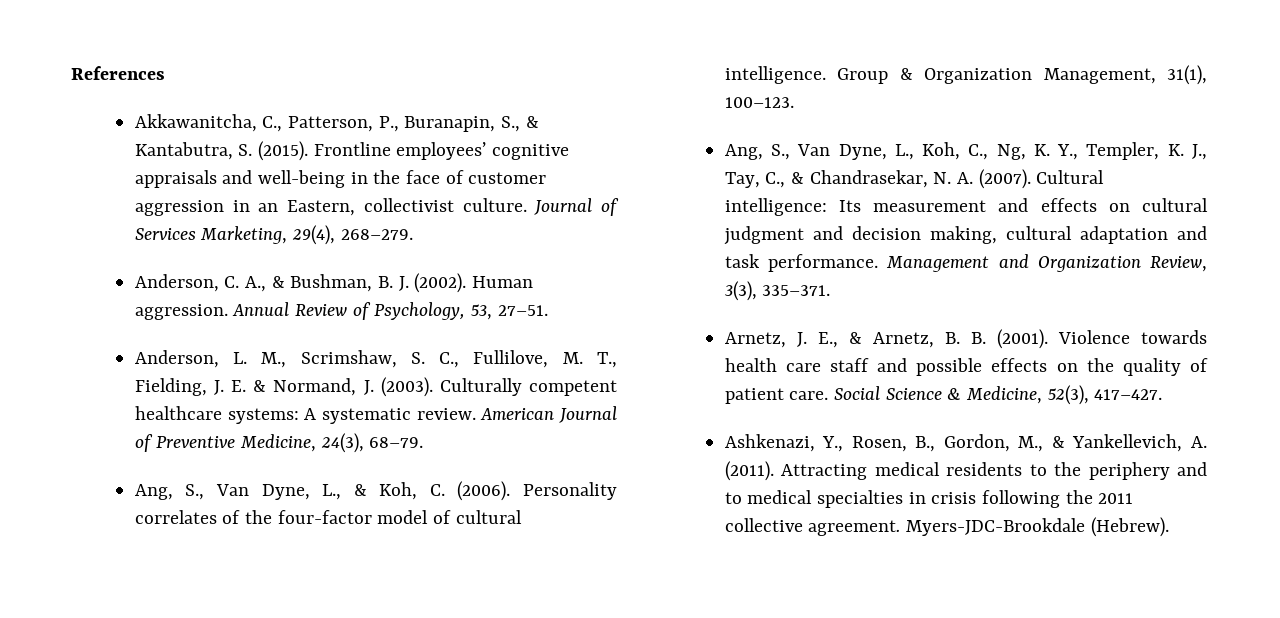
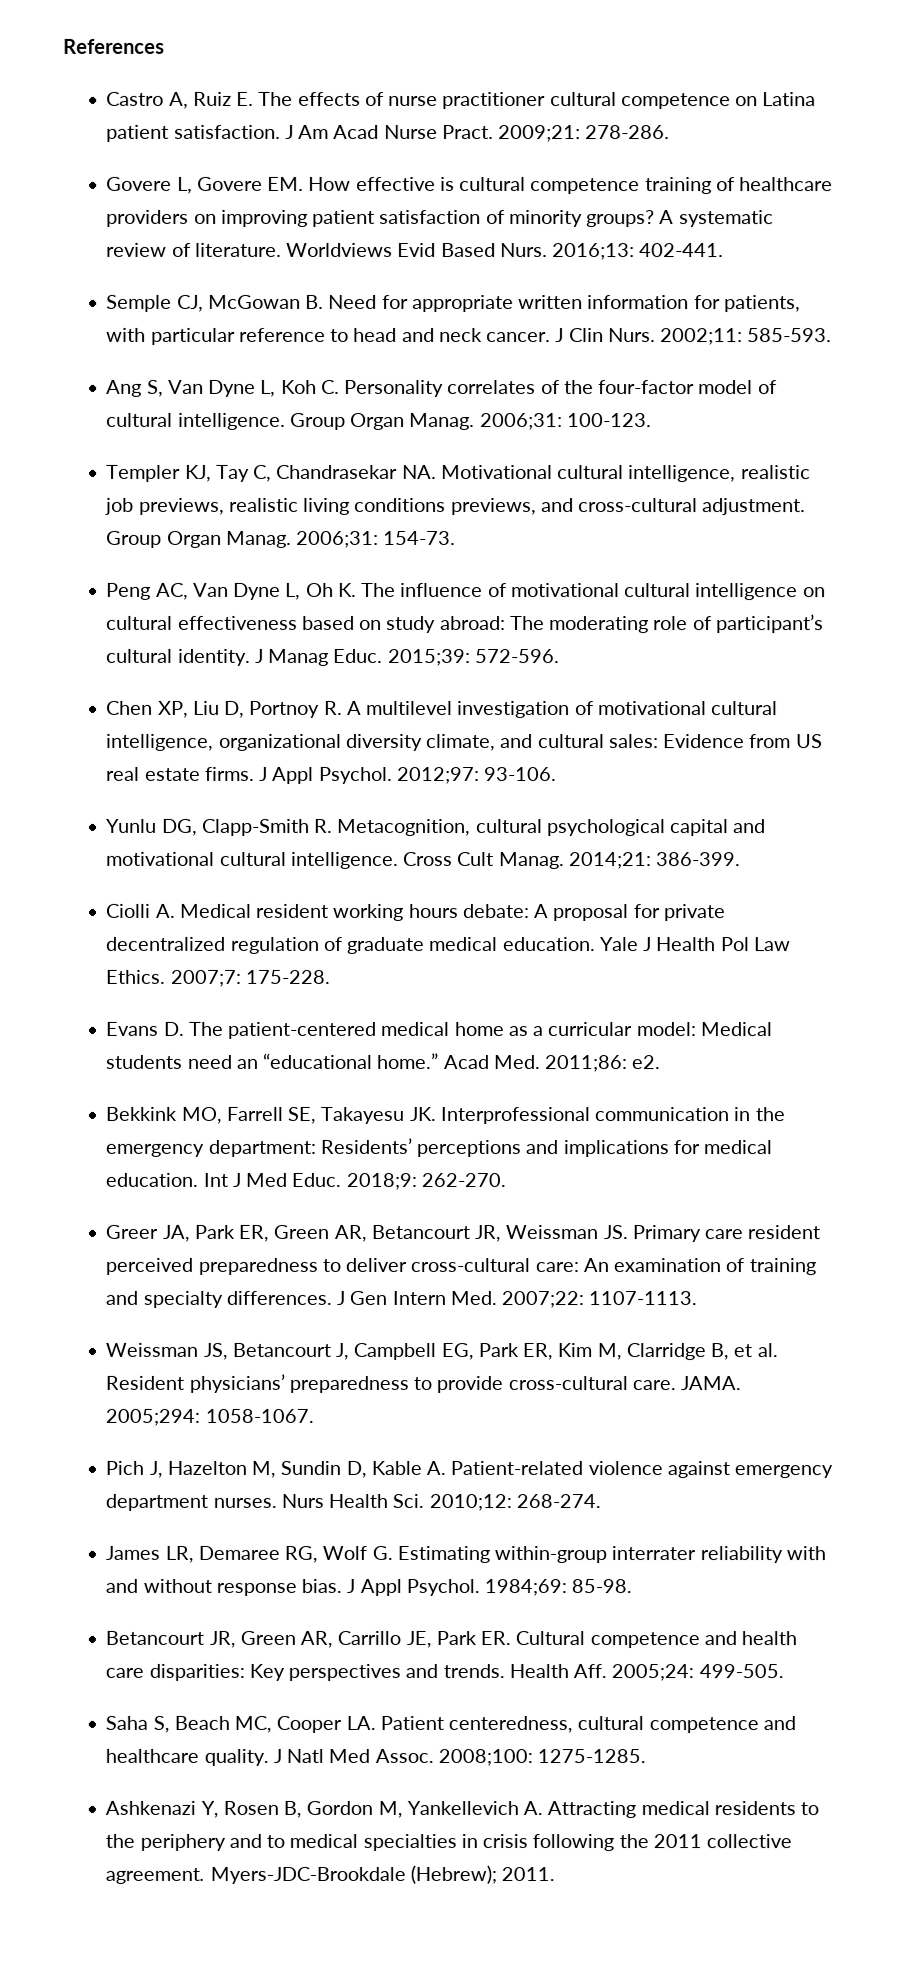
[134,114,539,132] [134,141,570,161] [134,170,547,188] [134,198,619,216] [134,225,413,245] [134,273,534,293] [134,302,548,320] [134,350,617,368] [134,377,617,397] [134,406,618,424] [134,433,424,453] [134,481,511,501] Akkawanitcha, C., Patterson, P., Buranapin, S., & Kantabutra, S. (2015). Frontline employees’ cognitive appraisals and well-being in the face of customer aggression in an Eastern, collectivist culture. Journal of Services Marketing, 29(4), 268–279. // Anderson, C. A., & Bushman, B. J. (2002). Human aggression. Annual Review of Psychology, 53, 27–51. // Anderson, L. M., Scrimshaw, S. C., Fullilove, M. T., Fielding, J. E. & Normand, J. (2003). Culturally competent healthcare systems: A systematic review. American Journal of Preventive Medicine, 24(3), 68–79. // Ang, S., Van Dyne, L., & Koh, C. (2006). -> [106,91,817,110] [106,124,671,143] [106,176,834,195] [106,209,774,228] [106,242,725,261] [106,294,801,313] [106,327,833,346] [106,379,340,397] Castro A, Ruiz E. The effects of nurse practitioner cultural competence on Latina patient satisfaction. J Am Acad Nurse Pract. 2009;21: 278-286. // Govere L, Govere EM. How effective is cultural competence training of healthcare providers on improving patient satisfaction of minority groups? A systematic review of literature. Worldviews Evid Based Nurs. 2016;13: 402-441. // Semple CJ, McGowan B. Need for appropriate written information for patients, with particular reference to head and neck cancer. J Clin Nurs. 2002;11: 585-593. // Ang S, Van Dyne L, Koh C.
[899,65,1207,85] [724,97,794,108] [724,142,1207,160] [724,169,1105,189] [724,198,1208,216] [723,226,1207,245] [724,254,1207,272] [724,281,831,301] [724,329,1207,349] [724,358,1208,376] [724,385,1163,405] [724,434,1207,452] [724,461,774,481] & Organization Management, 31(1), 100–123. // Ang, S., Van Dyne, L., Koh, C., Ng, K. Y., Templer, K. J., Tay, C., & Chandrasekar, N. A. (2007). Cultural intelligence: Its measurement and effects on cultural judgment and decision making, cultural adaptation and task performance. Management and Organization Review, 3(3), 335–371. // Arnetz, J. E., & Arnetz, B. B. (2001). Violence towards health care staff and possible effects on the quality of patient care. Social Science & Medicine, 52(3), 417–427. // Ashkenazi, Y., Rosen, B., Gordon, M., & Yankellevich, A. (2011). -> [350,412,652,431] [106,464,811,483] [105,497,807,516] [106,530,457,548] [106,582,826,601] [106,614,824,634] [106,648,560,667] [106,700,779,719] [106,733,823,752] [106,766,558,785] [106,818,767,837] [106,851,742,870] [106,903,726,922] [106,936,791,954] [106,969,331,987] [105,1021,772,1039] [105,1052,661,1073] [105,1106,785,1125] [105,1137,773,1158] [105,1172,506,1190] [105,1224,821,1243] [105,1257,816,1276] [105,1290,698,1309] [105,1342,778,1361] [105,1373,742,1394] [105,1408,314,1426] [105,1460,834,1479] [105,1493,601,1512] [105,1545,826,1564] [105,1578,633,1597] [105,1630,798,1649] [105,1663,784,1682] [105,1715,796,1734] [105,1748,647,1767] [105,1800,544,1818] Organ Manag. 2006;31: 100-123. // Templer KJ, Tay C, Chandrasekar NA. Motivational cultural intelligence, realistic job previews, realistic living conditions previews, and cross‐cultural adjustment. Group Organ Manag. 2006;31: 154-73. // Peng AC, Van Dyne L, Oh K. The influence of motivational cultural intelligence on cultural effectiveness based on study abroad: The moderating role of participant’s cultural identity. J Manag Educ. 2015;39: 572-596. // Chen XP, Liu D, Portnoy R. A multilevel investigation of motivational cultural intelligence, organizational diversity climate, and cultural sales: Evidence from US real estate firms. J Appl Psychol. 2012;97: 93-106. // Yunlu DG, Clapp-Smith R. Metacognition, cultural psychological capital and motivational cultural intelligence. Cross Cult Manag. 2014;21: 386-399. // Ciolli A. Medical resident working hours debate: A proposal for private decentralized regulation of graduate medical education. Yale J Health Pol Law Ethics. 2007;7: 175-228. // Evans D. The patient-centered medical home as a curricular model: Medical students need an “educational home.” Acad Med. 2011;86: e2. // Bekkink MO, Farrell SE, Takayesu JK. Interprofessional communication in the emergency department: Residents’ perceptions and implications for medical education. Int J Med Educ. 2018;9: 262-270. // Greer JA, Park ER, Green AR, Betancourt JR, Weissman JS. Primary care resident perceived preparedness to deliver cross-cultural care: An examination of training and specialty differences. J Gen Intern Med. 2007;22: 1107-1113. // Weissman JS, Betancourt J, Campbell EG, Park ER, Kim M, Clarridge B, et al. Resident physicians’ preparedness to provide cross-cultural care. JAMA. 2005;294: 1058-1067. // Pich J, Hazelton M, Sundin D, Kable A. Patient‐related violence against emergency department nurses. Nurs Health Sci. 2010;12: 268-274. // James LR, Demaree RG, Wolf G. Estimating within-group interrater reliability with and without response bias. J Appl Psychol. 1984;69: 85-98. // Betancourt JR, Green AR, Carrillo JE, Park ER. Cultural competence and health care disparities: Key perspectives and trends. Health Aff. 2005;24: 499-505. // Saha S, Beach MC, Cooper LA. Patient centeredness, cultural competence and healthcare quality. J Natl Med Assoc. 2008;100: 1275-1285. // Ashkenazi Y, Rosen B, Gordon M, Yankellevich A.
[1090,517,1169,537] (Hebrew). -> [409,1864,556,1885] (Hebrew); 2011.

